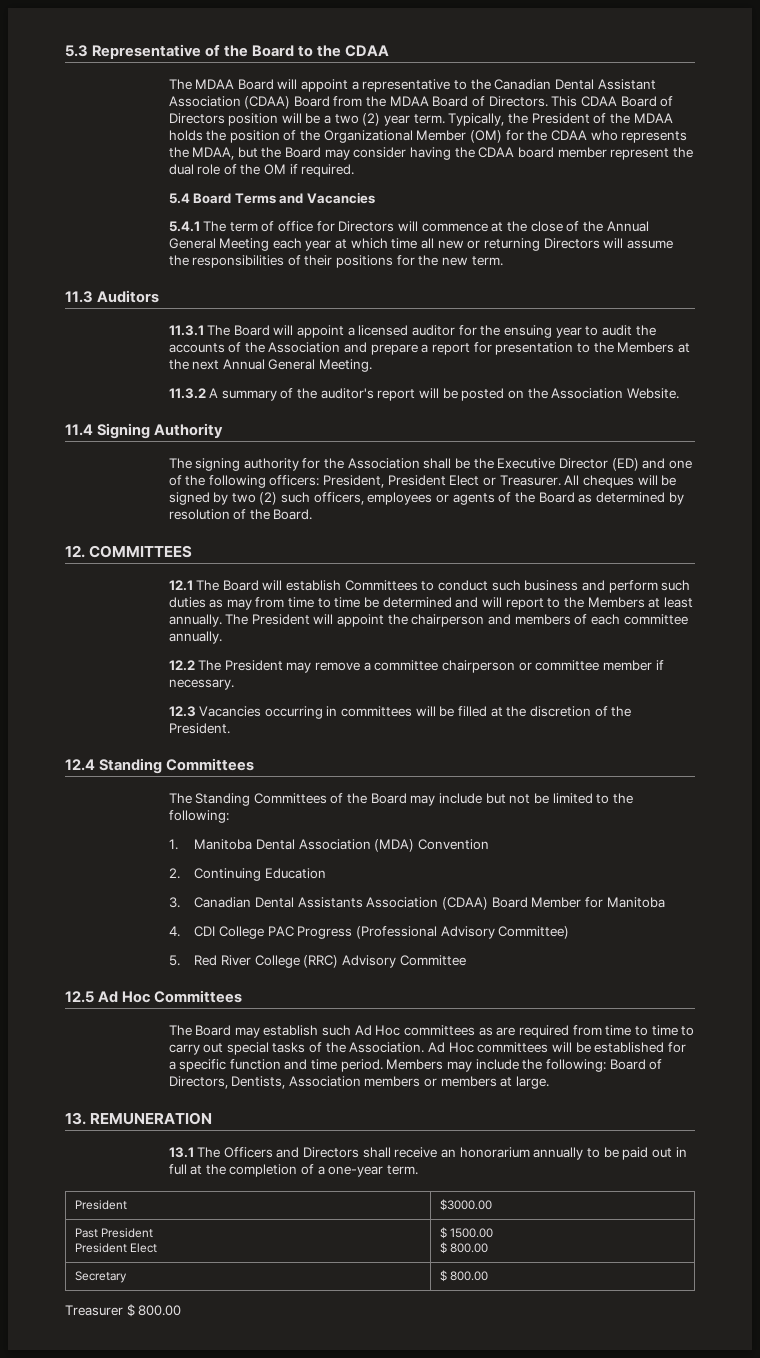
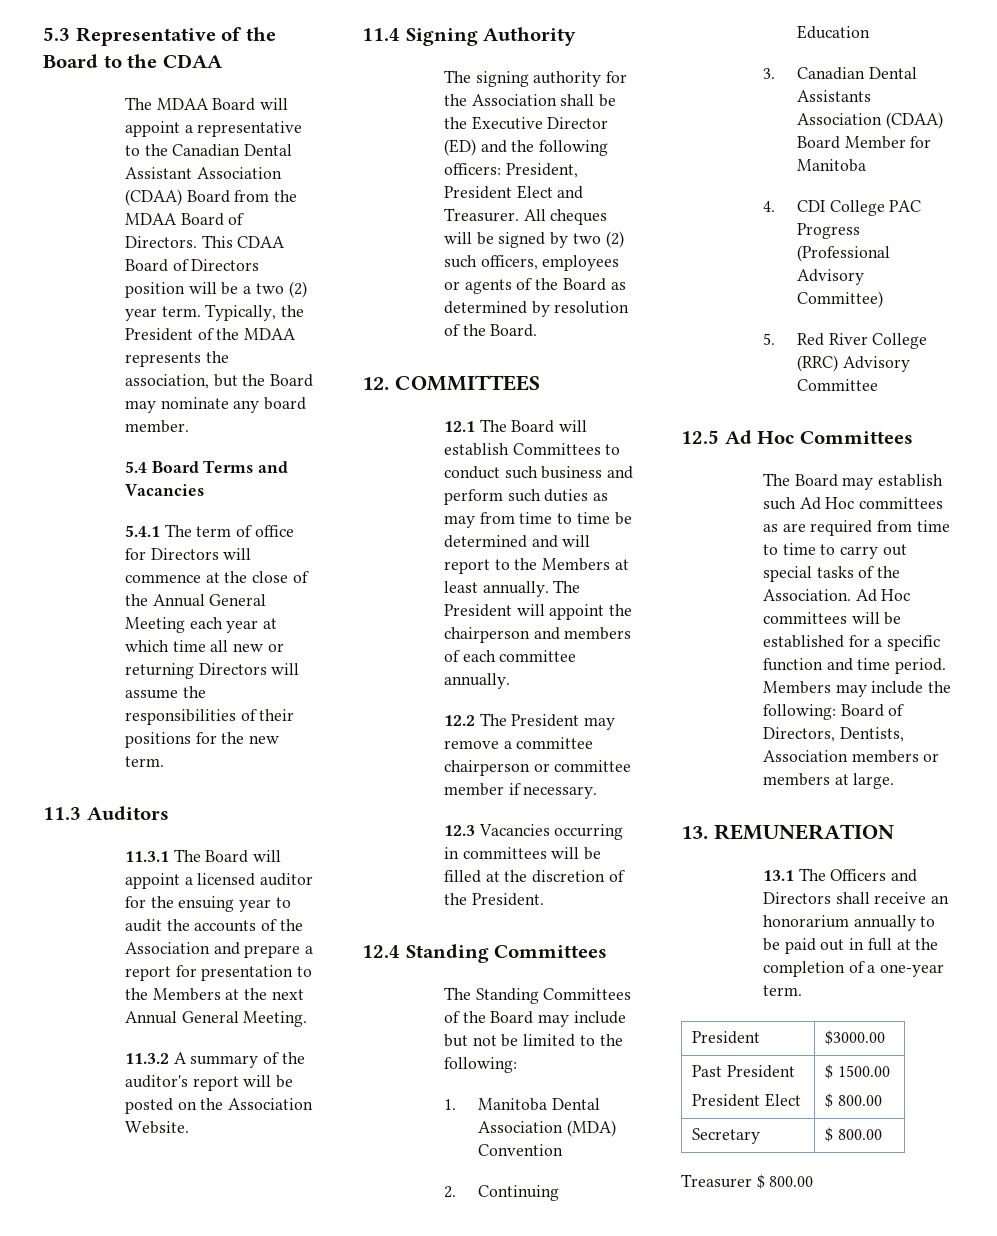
[168,130,618,143] holds the position of the Organizational Member (OM) for the CDAA who -> (297, 334) none
[192,147,235,160] MDAA, -> [124,374,209,389] association,
[353,147,693,160] [168,164,355,177] consider having the CDAA board member represent the dual role of the OM if required. -> [160,397,307,413] [124,420,189,433] nominate any board member.
[668,460,692,469] [168,475,182,486] one of -> (507, 146) none
[483,477,497,486] or -> [557,186,584,199] and

